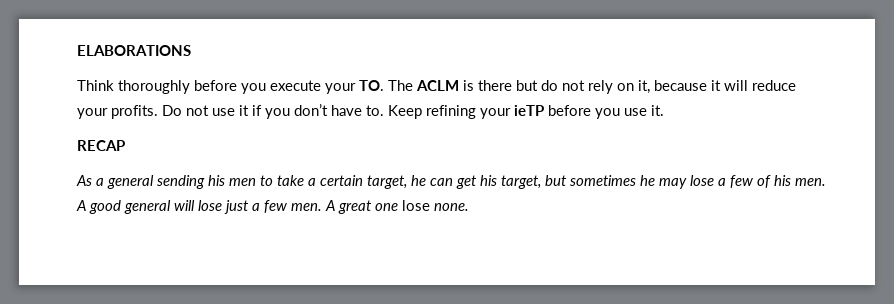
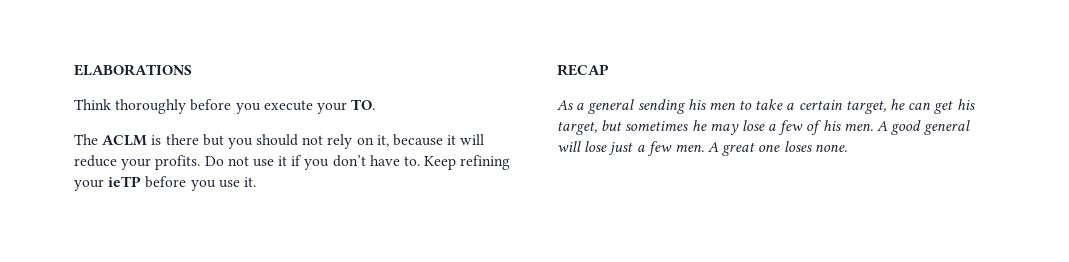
(384, 85) none -> (376, 104) //
[541,80,558,91] do -> [227,134,299,149] you should
[402,200,430,211] lose -> [783,141,812,152] loses

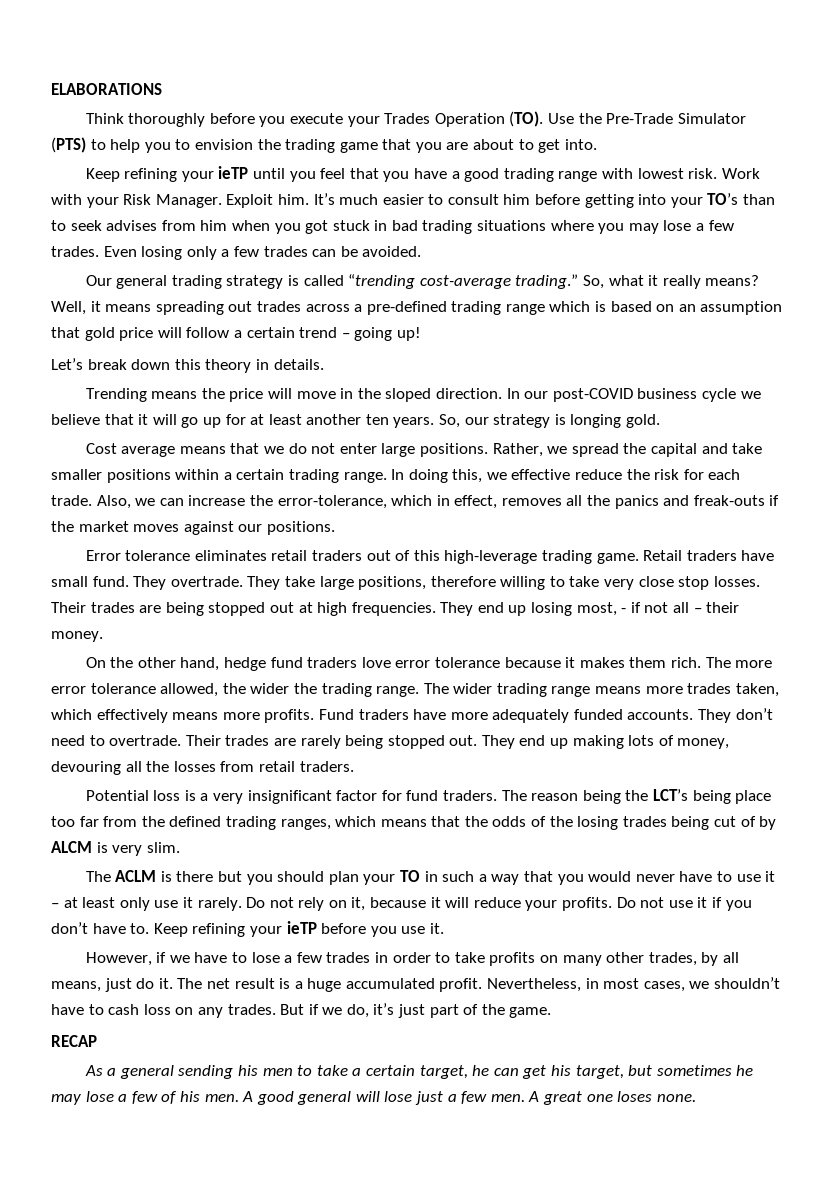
[351,99,376,110] TO. -> [384,111,746,127] [51,137,597,153] [85,166,760,182] [51,193,776,208] [51,220,734,234] [51,246,422,260] [85,274,760,289] [51,301,783,315] [51,327,421,341] [51,358,324,373] [85,388,761,402] [51,414,661,428] [85,443,763,457] [51,469,741,483] [51,495,780,509] [51,521,335,535] [85,550,775,564] [51,576,760,590] [51,602,740,616] [51,631,103,642] [85,657,773,671] [51,683,779,697] [51,708,773,723] [51,735,730,749] [51,761,354,775] [85,789,772,804] [51,816,777,830] [51,841,180,856] Trades Operation (TO). Use the Pre-Trade Simulator (PTS) to help you to envision the trading game that you are about to get into. // Keep refining your ieTP until you feel that you have a good trading range with lowest risk. Work with your Risk Manager. Exploit him. It’s much easier to consult him before getting into your TO’s than to seek advises from him when you got stuck in bad trading situations where you may lose a few trades. Even losing only a few trades can be avoided. // Our general trading strategy is called “trending cost-average trading.” So, what it really means? Well, it means spreading out trades across a pre-defined trading range which is based on an assumption that gold price will follow a certain trend – going up! // Let’s break down this theory in details. // Trending means the price will move in the sloped direction. In our post-COVID business cycle we believe that it will go up for at least another ten years. So, our strategy is longing gold. // Cost average means that we do not enter large positions. Rather, we spread the capital and take smaller positions within a certain trading range. In doing this, we effective reduce the risk for each trade. Also, we can increase the error-tolerance, which in effect, removes all the panics and freak-outs if the market moves against our positions. // Error tolerance eliminates retail traders out of this high-leverage trading game. Retail traders have small fund. They overtrade. They take large positions, therefore willing to take very close stop losses. Their trades are being stopped out at high frequencies. They end up losing most, - if not all – their money. // On the other hand, hedge fund traders love error tolerance because it makes them rich. The more error tolerance allowed, the wider the trading range. The wider trading range means more trades taken, which effectively means more profits. Fund traders have more adequately funded accounts. They don’t need to overtrade. Their trades are rarely being stopped out. They end up making lots of money, devouring all the losses from retail traders. // Potential loss is a very insignificant factor for fund traders. The reason being the LCT’s being place too far from the defined trading ranges, which means that the odds of the losing trades being cut of by ALCM is very slim.
(299, 140) none -> [328,870,776,885] [51,897,266,911] plan your TO in such a way that you would never have to use it – at least only use it rarely. Do
(256, 182) none -> [85,952,739,966] [51,977,781,992] [51,1003,552,1018] // However, if we have to lose a few trades in order to take profits on many other trades, by all means, just do it. The net result is a huge accumulated profit. Nevertheless, in most cases, we shouldn’t have to cash loss on any trades. But if we do, it’s just part of the game.

